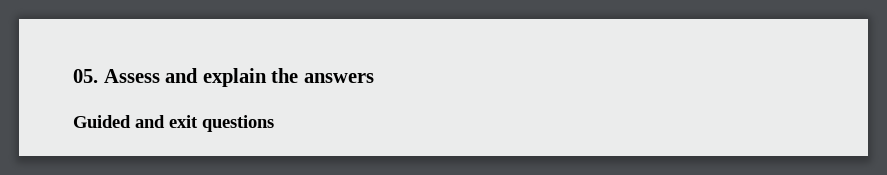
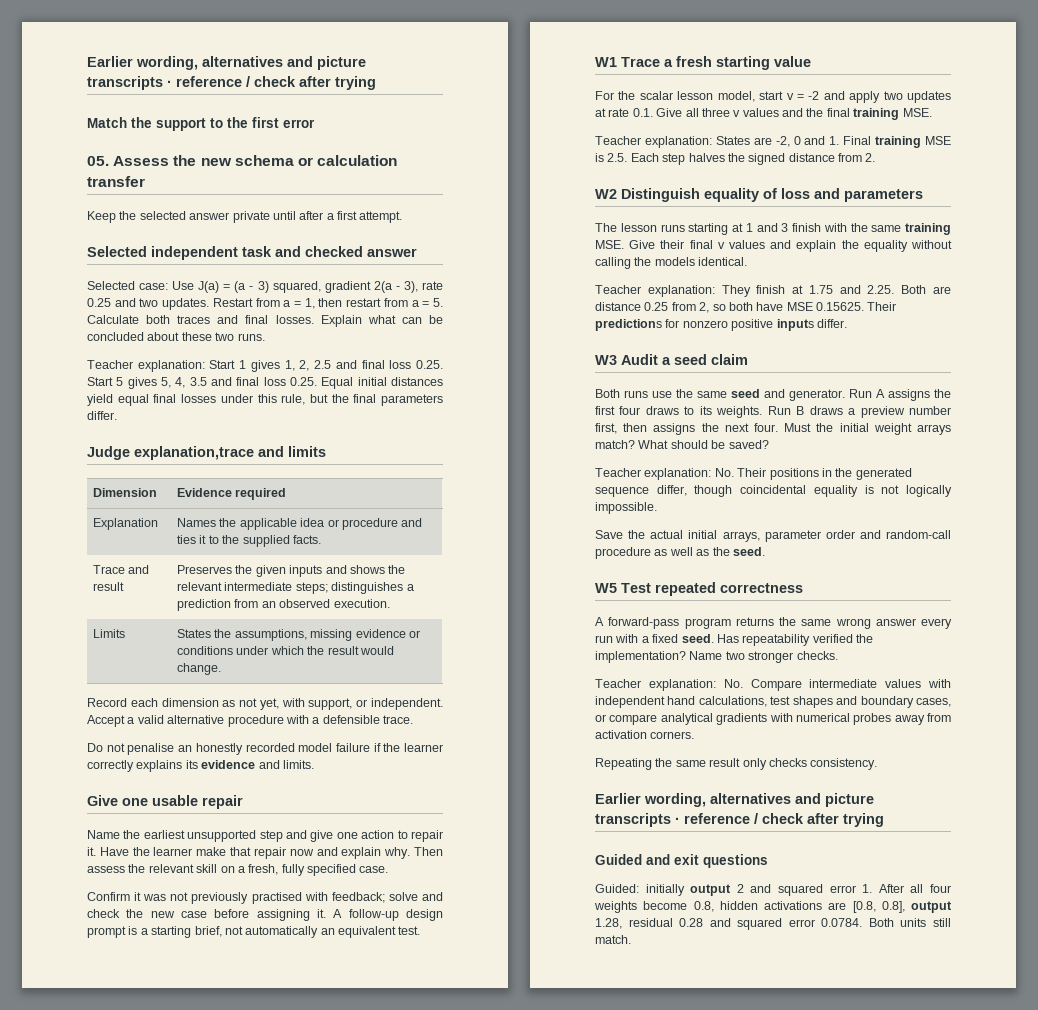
[73,68,374,87] [73,115,274,132] 05. Assess and explain the answers // Guided and exit questions -> [87,56,366,70] [87,76,376,90] [87,117,315,131] [87,155,398,166] [87,176,145,187] [87,211,403,223] [87,246,417,260] [87,281,443,293] [87,298,444,310] [87,315,443,327] [87,332,265,341] [87,360,443,372] [87,377,443,389] [87,394,443,406] [87,411,117,420] [87,446,326,460] [93,488,158,497] [177,488,287,500] [93,518,159,530] [177,518,423,530] [177,535,321,547] [93,565,150,574] [93,582,125,591] [177,565,406,577] [177,582,414,594] [177,599,390,611] [93,629,126,638] [177,629,420,641] [177,646,394,655] [177,663,222,675] [87,698,443,710] [87,715,413,727] [87,743,443,755] [87,760,314,772] [87,795,243,809] [87,830,443,842] [87,847,443,859] [87,864,389,876] [87,892,443,904] [87,909,443,921] [87,926,421,938] [595,56,811,70] [595,91,951,103] [595,108,932,120] [595,136,951,148] [595,153,876,165] [595,188,923,202] [595,223,951,235] [595,240,952,252] [595,257,748,269] [595,285,951,297] [595,302,897,313] [595,319,847,331] [595,354,748,365] [595,389,951,401] [595,406,951,418] [595,423,951,435] [595,440,769,449] [595,468,912,480] [595,485,952,497] [595,502,657,514] [595,530,951,542] [595,547,765,559] [595,582,803,596] [595,617,952,629] [595,634,873,646] [595,651,838,663] [595,679,951,691] [595,696,951,708] [595,713,951,725] [595,730,695,739] [595,758,878,770] [595,793,874,807] [595,813,884,827] [595,854,768,868] [595,884,951,896] [594,901,952,913] [595,918,951,930] [595,935,631,944] Earlier wording, alternatives and picture transcripts · reference / check after trying // Match the support to the first error // 05. Assess the new schema or calculation transfer // Keep the selected answer private until after a first attempt. // Selected independent task and checked answer // Selected case: Use J(a) = (a - 3) squared, gradient 2(a - 3), rate 0.25 and two updates. Restart from a = 1, then restart from a = 5. Calculate both traces and final losses. Explain what can be concluded about these two runs. // Teacher explanation: Start 1 gives 1, 2, 2.5 and final loss 0.25. Start 5 gives 5, 4, 3.5 and final loss 0.25. Equal initial distances yield equal final losses under this rule, but the final parameters differ. // Judge explanation,trace and limits // Dimension | Evidence required // Explanation | Names the applicable idea or procedure and ties it to the supplied facts. // Trace and result | Preserves the given inputs and shows the relevant intermediate steps; distinguishes a prediction from an observed execution. // Limits | States the assumptions, missing evidence or conditions under which the result would change. // Record each dimension as not yet, with support, or independent. Accept a valid alternative procedure with a defensible trace. // Do not penalise an honestly recorded model failure if the learner correctly explains its evidence and limits. // Give one usable repair // Name the earliest unsupported step and give one action to repair it. Have the learner make that repair now and explain why. Then assess the relevant skill on a fresh, fully specified case. // Confirm it was not previously practised with feedback; solve and check the new case before assigning it. A follow-up design prompt is a starting brief, not automatically an equivalent test. // W1 Trace a fresh starting value // For the scalar lesson model, start v = -2 and apply two updates at rate 0.1. Give all three v values and the final training MSE. // Teacher explanation: States are -2, 0 and 1. Final training MSE is 2.5. Each step halves the signed distance from 2. // W2 Distinguish equality of loss and parameters // The lesson runs starting at 1 and 3 finish with the same training MSE. Give their final v values and explain the equality without calling the models identical. // Teacher explanation: They finish at 1.75 and 2.25. Both are distance 0.25 from 2, so both have MSE 0.15625. Their predictions for nonzero positive inputs differ. // W3 Audit a seed claim // Both runs use the same seed and generator. Run A assigns the first four draws to its weights. Run B draws a preview number first, then assigns the next four. Must the initial weight arrays match? What should be saved? // Teacher explanation: No. Their positions in the generated sequence differ, though coincidental equality is not logically impossible. // Save the actual initial arrays, parameter order and random-call procedure as well as the seed. // W5 Test repeated correctness // A forward-pass program returns the same wrong answer every run with a fixed seed. Has repeatability verified the implementation? Name two stronger checks. // Teacher explanation: No. Compare intermediate values with independent hand calculations, test shapes and boundary cases, or compare analytical gradients with numerical probes away from activation corners. // Repeating the same result only checks consistency. // Earlier wording, alternatives and picture transcripts · reference / check after trying // Guided and exit questions // Guided: initially output 2 and squared error 1. After all four weights become 0.8, hidden activations are [0.8, 0.8], output 1.28, residual 0.28 and squared error 0.0784. Both units still match.

